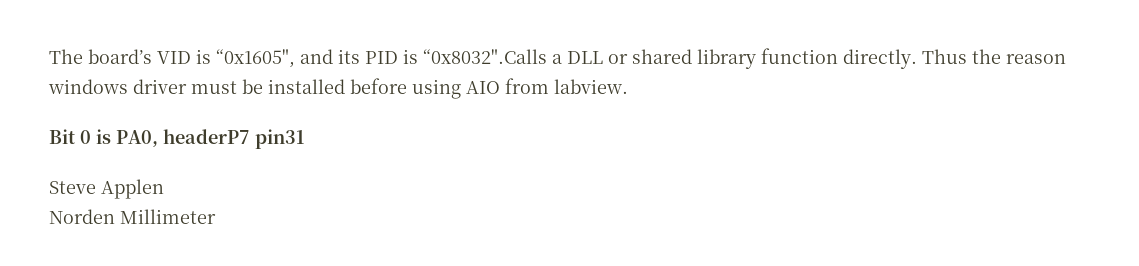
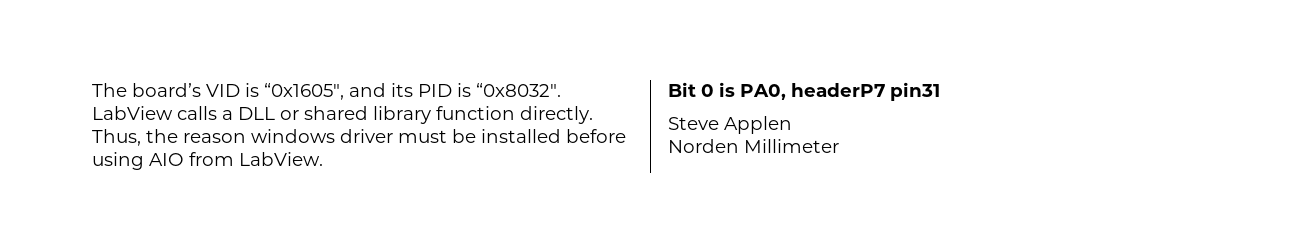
[423,49,547,64] “0x8032".Calls -> [476,83,561,97] [92,106,217,120] “0x8032". LabView calls
[922,49,967,64] Thus -> [92,129,141,146] Thus,
[554,79,628,94] labview. -> [239,152,323,166] LabView.

